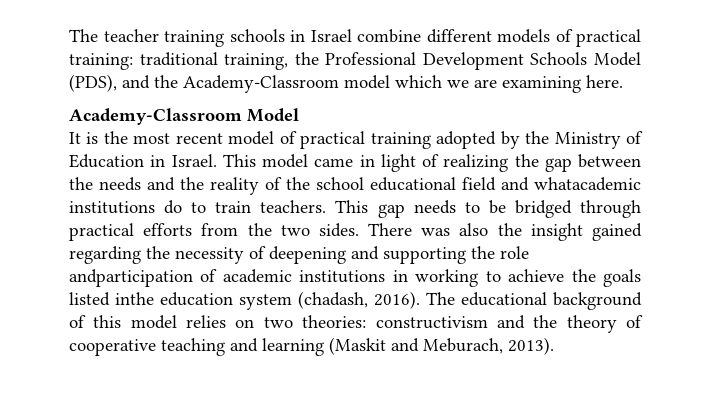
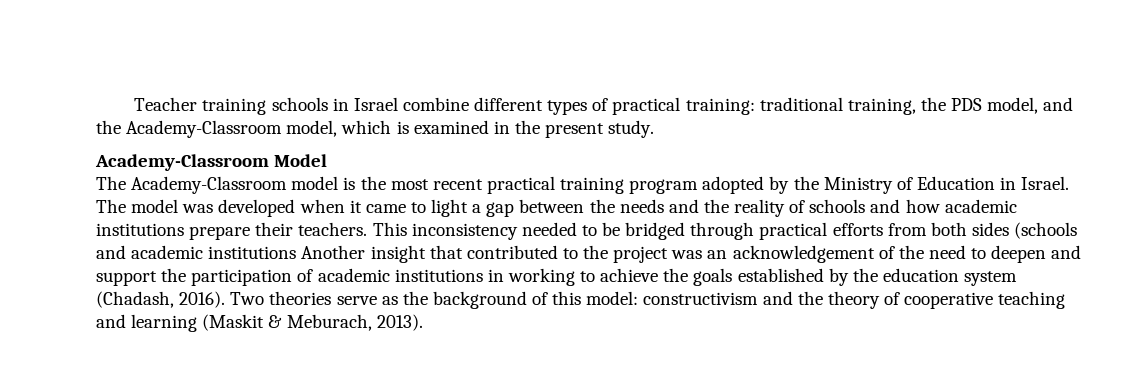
[69,29,159,42] The teacher -> [134,97,198,111] Teacher
[497,29,550,43] models -> [547,100,588,115] types
[325,52,641,70] [69,74,623,93] Professional Development Schools Model (PDS), and the Academy-Classroom model which we are examining here. -> [951,97,1074,114] [96,120,655,138] PDS model, and the Academy-Classroom model, which is examined in the present study.
[69,132,81,144] It -> [96,176,339,194] The Academy-Classroom model
[228,131,297,145] model of -> (483, 184) none
(431, 140) none -> [629,179,699,194] program
[222,154,539,172] This model came in light of realizing the -> [96,199,482,217] The model was developed when it came to light a
[286,177,641,191] [69,200,456,218] the school educational field and whatacademic institutions do to train teachers. This gap needs -> [809,199,1017,213] [96,222,577,240] schools and how academic institutions prepare their teachers. This inconsistency needed
[247,223,642,241] [69,246,529,264] [69,269,193,287] the two sides. There was also the insight gained regarding the necessity of deepening and supporting the role andparticipation -> [930,222,1078,239] [96,245,1082,263] [96,268,293,286] both sides (schools and academic institutions Another insight that contributed to the project was an acknowledgement of the need to deepen and support the participation
[69,291,642,310] [69,315,367,329] listed inthe education system (chadash, 2016). The educational background of this model relies on two theories: -> [737,268,1018,286] [96,291,639,309] established by the education system (Chadash, 2016). Two theories serve as the background of this model:
[391,338,419,352] and -> [268,315,283,328] &

